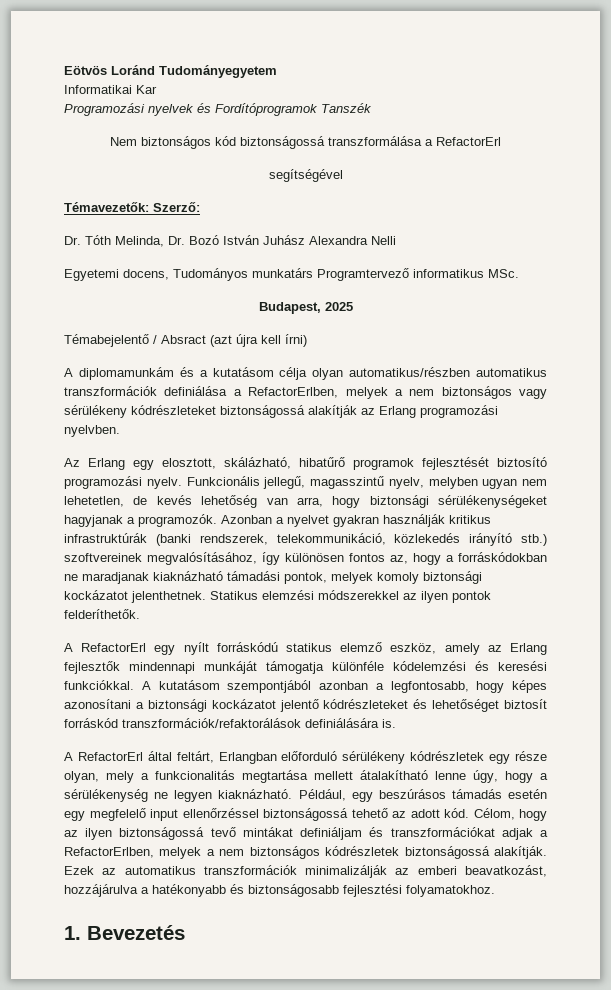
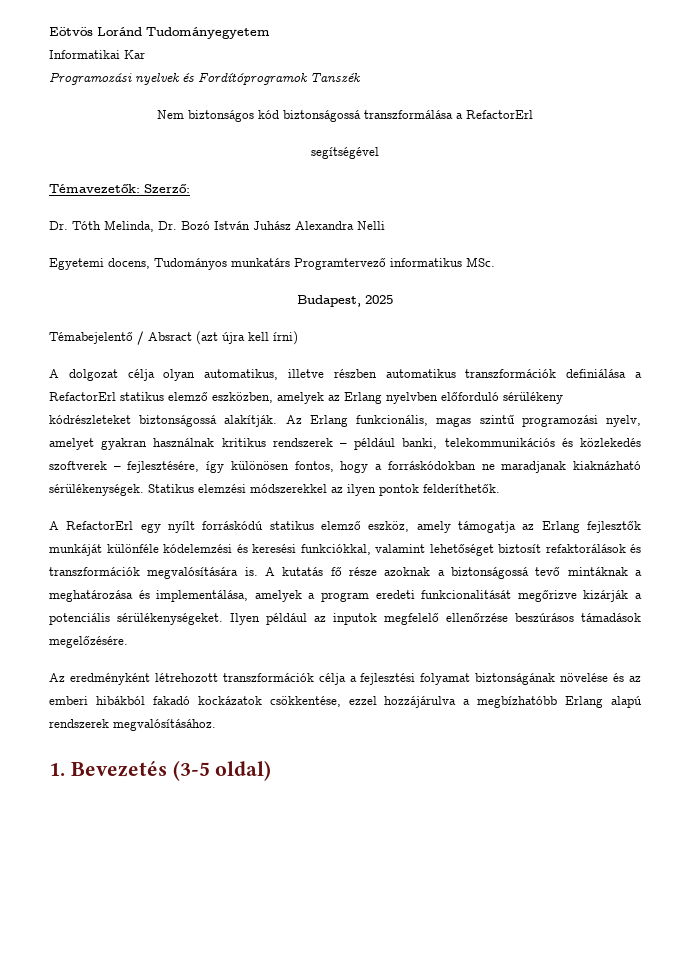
[78,367,547,380] [64,386,547,399] [64,405,498,418] [64,425,120,437] [64,457,547,470] [64,476,547,489] [64,495,547,508] [64,514,491,527] [64,533,547,546] [64,552,408,565] diplomamunkám és a kutatásom célja olyan automatikus/részben automatikus transzformációk definiálása a RefactorErlben, melyek a nem biztonságos vagy sérülékeny kódrészleteket biztonságossá alakítják az Erlang programozási nyelvben. // Az Erlang egy elosztott, skálázható, hibatűrő programok fejlesztését biztosító programozási nyelv. Funkcionális jellegű, magasszintű nyelv, melyben ugyan nem lehetetlen, de kevés lehetőség van arra, hogy biztonsági sérülékenységeket hagyjanak a programozók. Azonban a nyelvet gyakran használják kritikus infrastruktúrák (banki rendszerek, telekommunikáció, közlekedés irányító stb.) szoftvereinek megvalósításához, így különösen fontos az, -> [68,369,642,381] [49,392,563,404] [49,415,641,427] [49,438,641,450] [49,461,334,473] dolgozat célja olyan automatikus, illetve részben automatikus transzformációk definiálása a RefactorErl statikus elemző eszközben, amelyek az Erlang nyelvben előforduló sérülékeny kódrészleteket biztonságossá alakítják. Az Erlang funkcionális, magas szintű programozási nyelv, amelyet gyakran használnak kritikus rendszerek – például banki, telekommunikációs és közlekedés szoftverek – fejlesztésére, így különösen fontos,
[227,571,482,584] [64,590,206,603] támadási pontok, melyek komoly biztonsági kockázatot jelenthetnek. -> [49,484,144,496] sérülékenységek.
(480, 649) none -> [457,521,516,533] támogatja
[129,661,324,674] mindennapi munkáját támogatja -> [49,544,102,556] munkáját
[64,680,547,693] [64,699,547,712] [64,718,396,728] [64,751,548,764] [64,770,548,783] [64,789,547,802] [64,808,547,821] [64,827,548,840] [64,846,547,859] [64,865,547,878] [64,884,495,897] funkciókkal. A kutatásom szempontjából azonban a legfontosabb, hogy képes azonosítani a biztonsági kockázatot jelentő kódrészleteket és lehetőséget biztosít forráskód transzformációk/refaktorálások definiálására is. // A RefactorErl által feltárt, Erlangban előforduló sérülékeny kódrészletek egy része olyan, mely a funkcionalitás megtartása mellett átalakítható lenne úgy, hogy a sérülékenység ne legyen kiaknázható. Például, egy beszúrásos támadás esetén egy megfelelő input ellenőrzéssel biztonságossá tehető az adott kód. Célom, hogy az ilyen biztonságossá tevő mintákat definiáljam és transzformációkat adjak a RefactorErlben, melyek a nem biztonságos kódrészletek biztonságossá alakítják. Ezek az automatikus transzformációk minimalizálják az emberi beavatkozást, hozzájárulva a hatékonyabb és biztonságosabb fejlesztési folyamatokhoz. -> [300,544,641,556] [49,567,642,579] [49,590,643,602] [49,613,641,625] [49,636,128,648] [49,673,642,685] [49,696,642,708] [49,719,216,731] funkciókkal, valamint lehetőséget biztosít refaktorálások és transzformációk megvalósítására is. A kutatás fő része azoknak a biztonságossá tevő mintáknak a meghatározása és implementálása, amelyek a program eredeti funkcionalitását megőrizve kizárják a potenciális sérülékenységeket. Ilyen például az inputok megfelelő ellenőrzése beszúrásos támadások megelőzésére. // Az eredményként létrehozott transzformációk célja a fejlesztési folyamat biztonságának növelése és az emberi hibákból fakadó kockázatok csökkentése, ezzel hozzájárulva a megbízhatóbb Erlang alapú rendszerek megvalósításához.
(185, 932) none -> [172,760,272,781] (3-5 oldal)

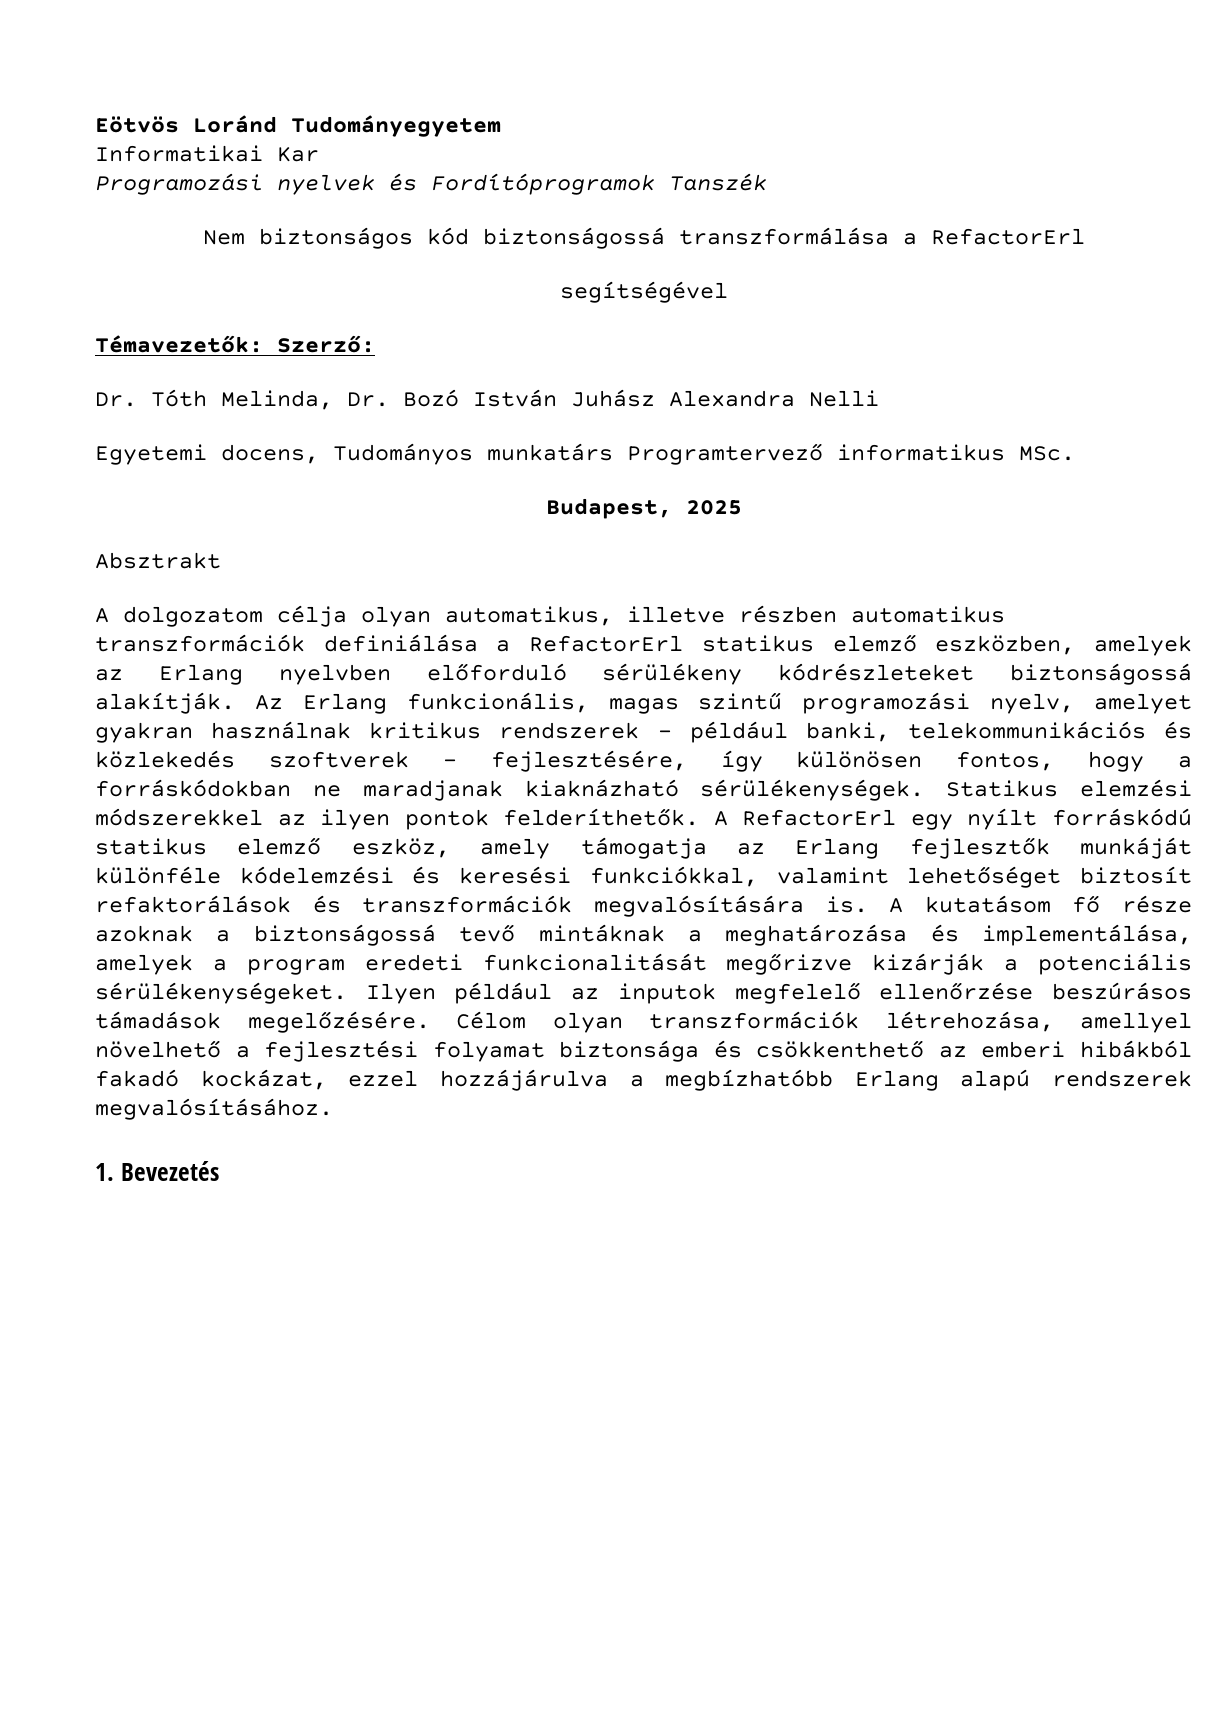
[49,331,298,345] [49,369,118,381] Témabejelentő / Absract (azt újra kell írni) // A dolgozat -> [95,552,221,569] [95,606,263,627] Absztrakt // A dolgozatom
(500, 488) // -> (700, 817) none
[282,567,324,576] kutatás -> [924,895,1051,913] kutatásom
[49,673,625,685] // Az eredményként létrehozott transzformációk célja a fejlesztési folyamat biztonságának növelése és -> [456,1011,1192,1033] [95,1040,925,1062] Célom olyan transzformációk létrehozása, amellyel növelhető a fejlesztési folyamat biztonsága és csökkenthető
[197,696,341,707] kockázatok csökkentése, -> [200,1069,327,1090] kockázat,
[172,760,272,781] (3-5 oldal) -> (219, 1171) none

